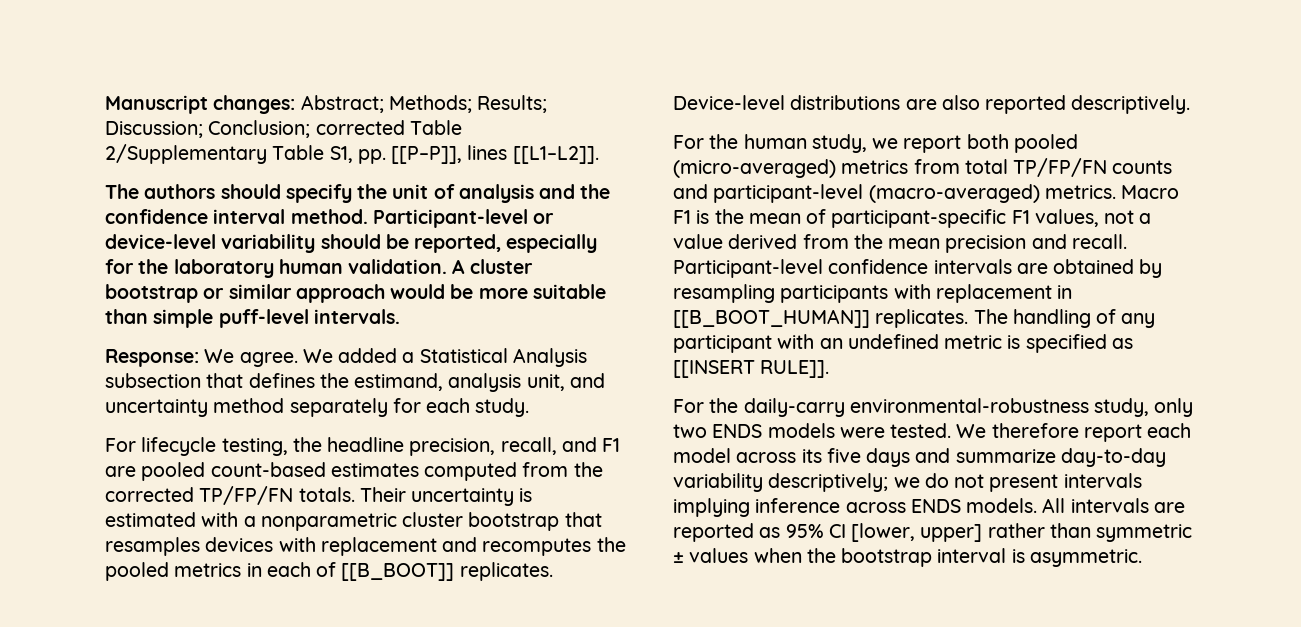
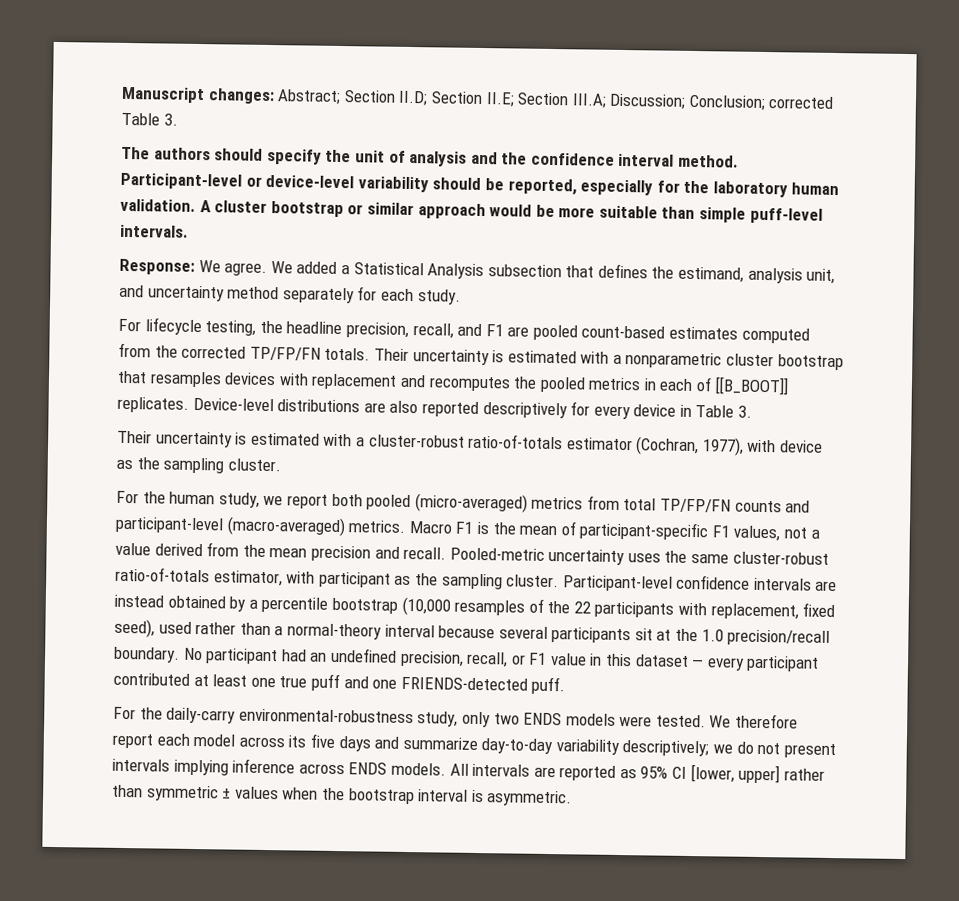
[388,95,548,113] [105,120,462,138] [105,144,599,164] Methods; Results; Discussion; Conclusion; corrected Table 2/Supplementary Table S1, pp. [[P–P]], lines [[L1–L2]]. -> [343,90,835,110] [121,112,178,126] Section II.D; Section II.E; Section III.A; Discussion; Conclusion; corrected Table 3.
[1071,95,1191,114] descriptively. -> [482,401,753,420] [117,430,824,456] [116,457,281,474] descriptively for every device in Table 3. // Their uncertainty is estimated with a cluster-robust ratio-of-totals estimator (Cochran, 1977), with device as the sampling cluster.
(1127, 241) none -> [449,547,829,566] [115,566,560,590] Pooled-metric uncertainty uses the same cluster-robust ratio-of-totals estimator, with participant as the sampling cluster.
(1048, 268) none -> [114,594,164,608] instead
[673,284,1073,303] [673,309,1156,328] [673,334,1133,353] [673,360,830,378] resampling participants with replacement in [[B_BOOT_HUMAN]] replicates. The handling of any participant with an undefined metric is specified as [[INSERT RULE]]. -> [248,596,836,620] [114,618,831,646] [113,646,820,672] [113,672,566,695] a percentile bootstrap (10,000 resamples of the 22 participants with replacement, fixed seed), used rather than a normal-theory interval because several participants sit at the 1.0 precision/recall boundary. No participant had an undefined precision, recall, or F1 value in this dataset — every participant contributed at least one true puff and one FRIENDS-detected puff.

